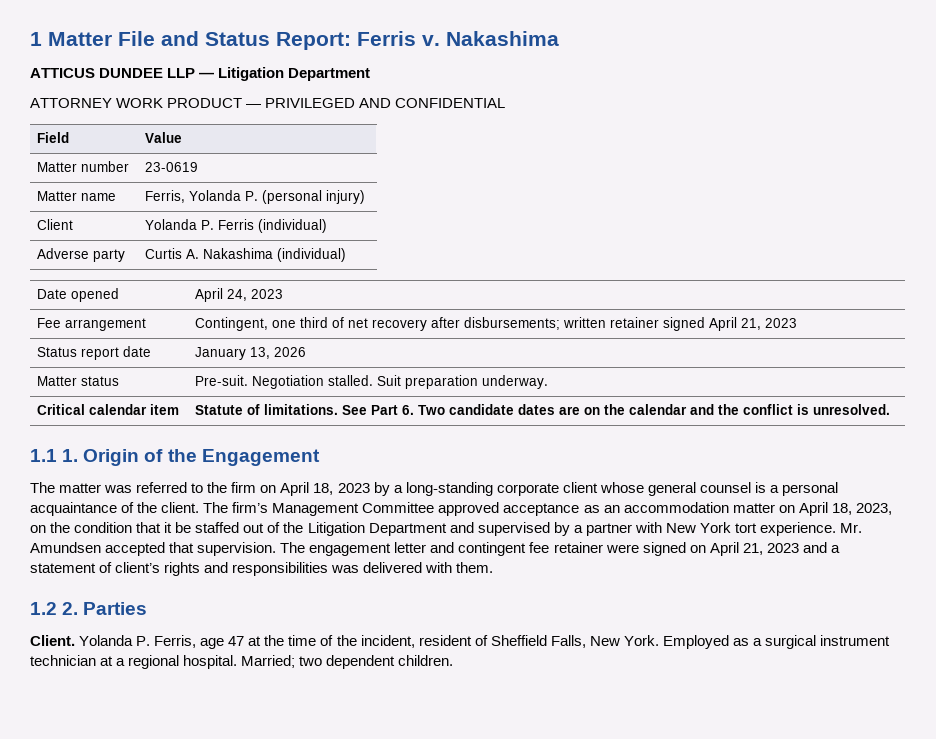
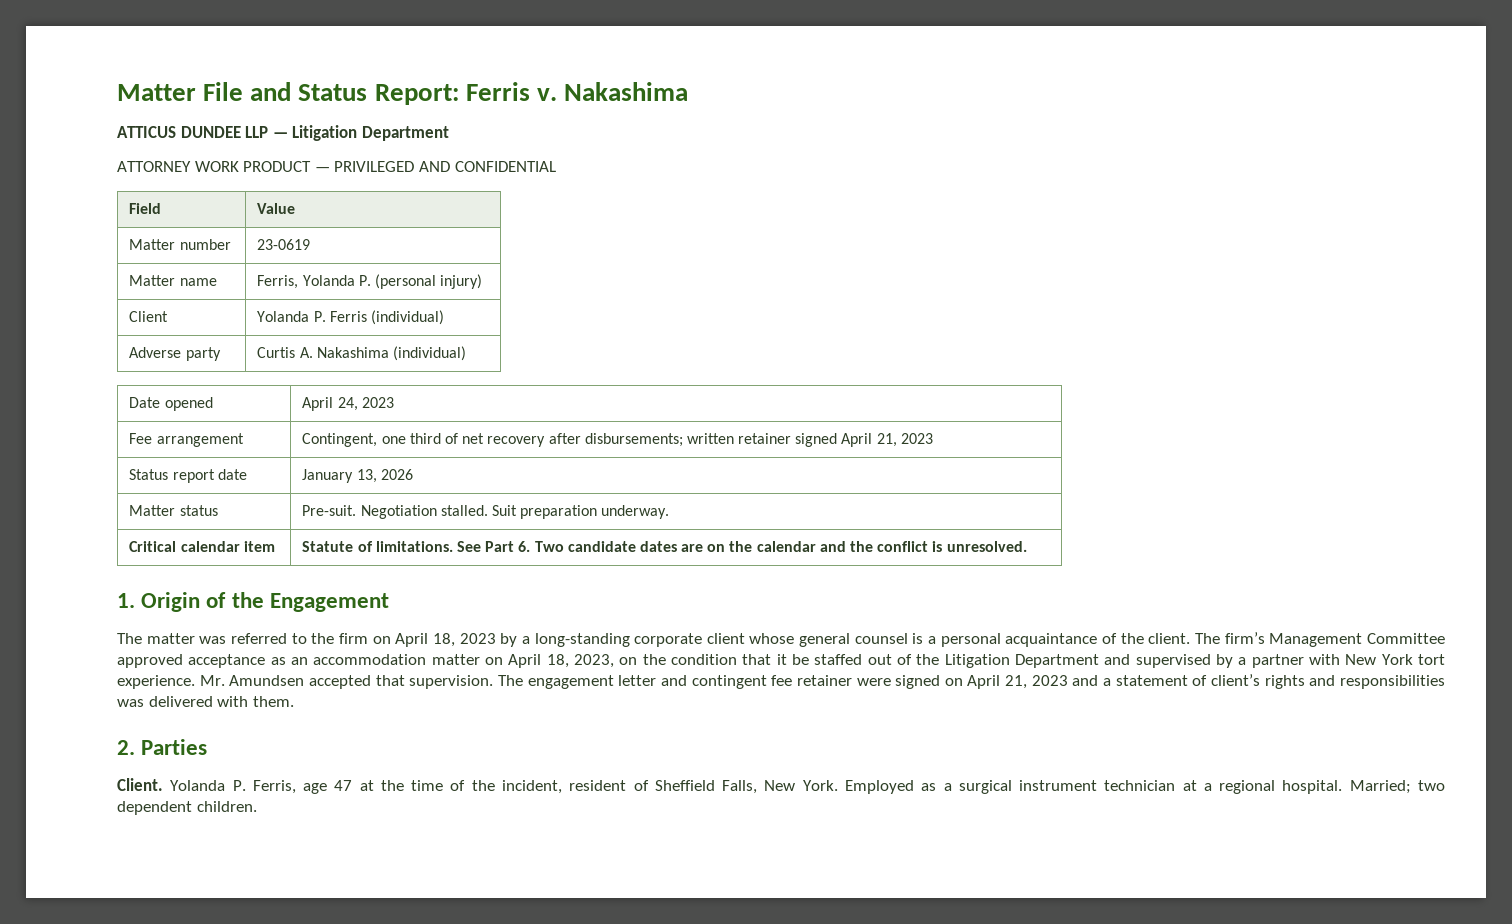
[30,32,42,46] 1 -> (117, 92) none
[30,449,57,462] 1.1 -> (1027, 546) none
[30,602,57,615] 1.2 -> (294, 701) none

